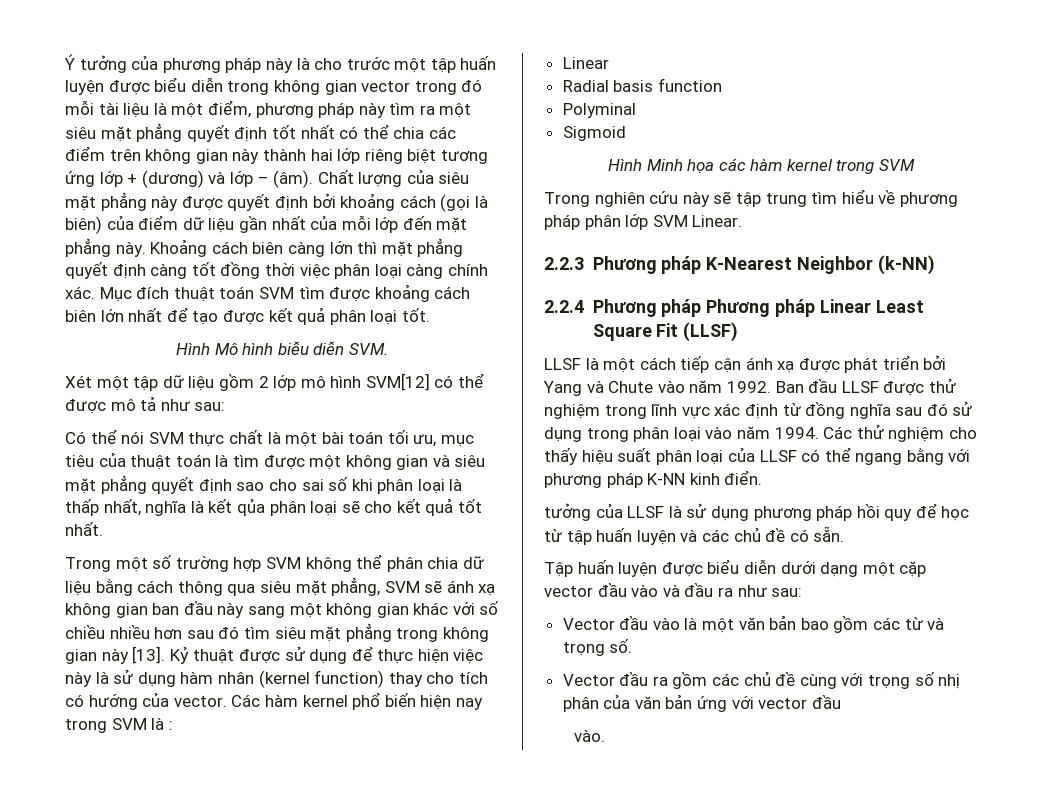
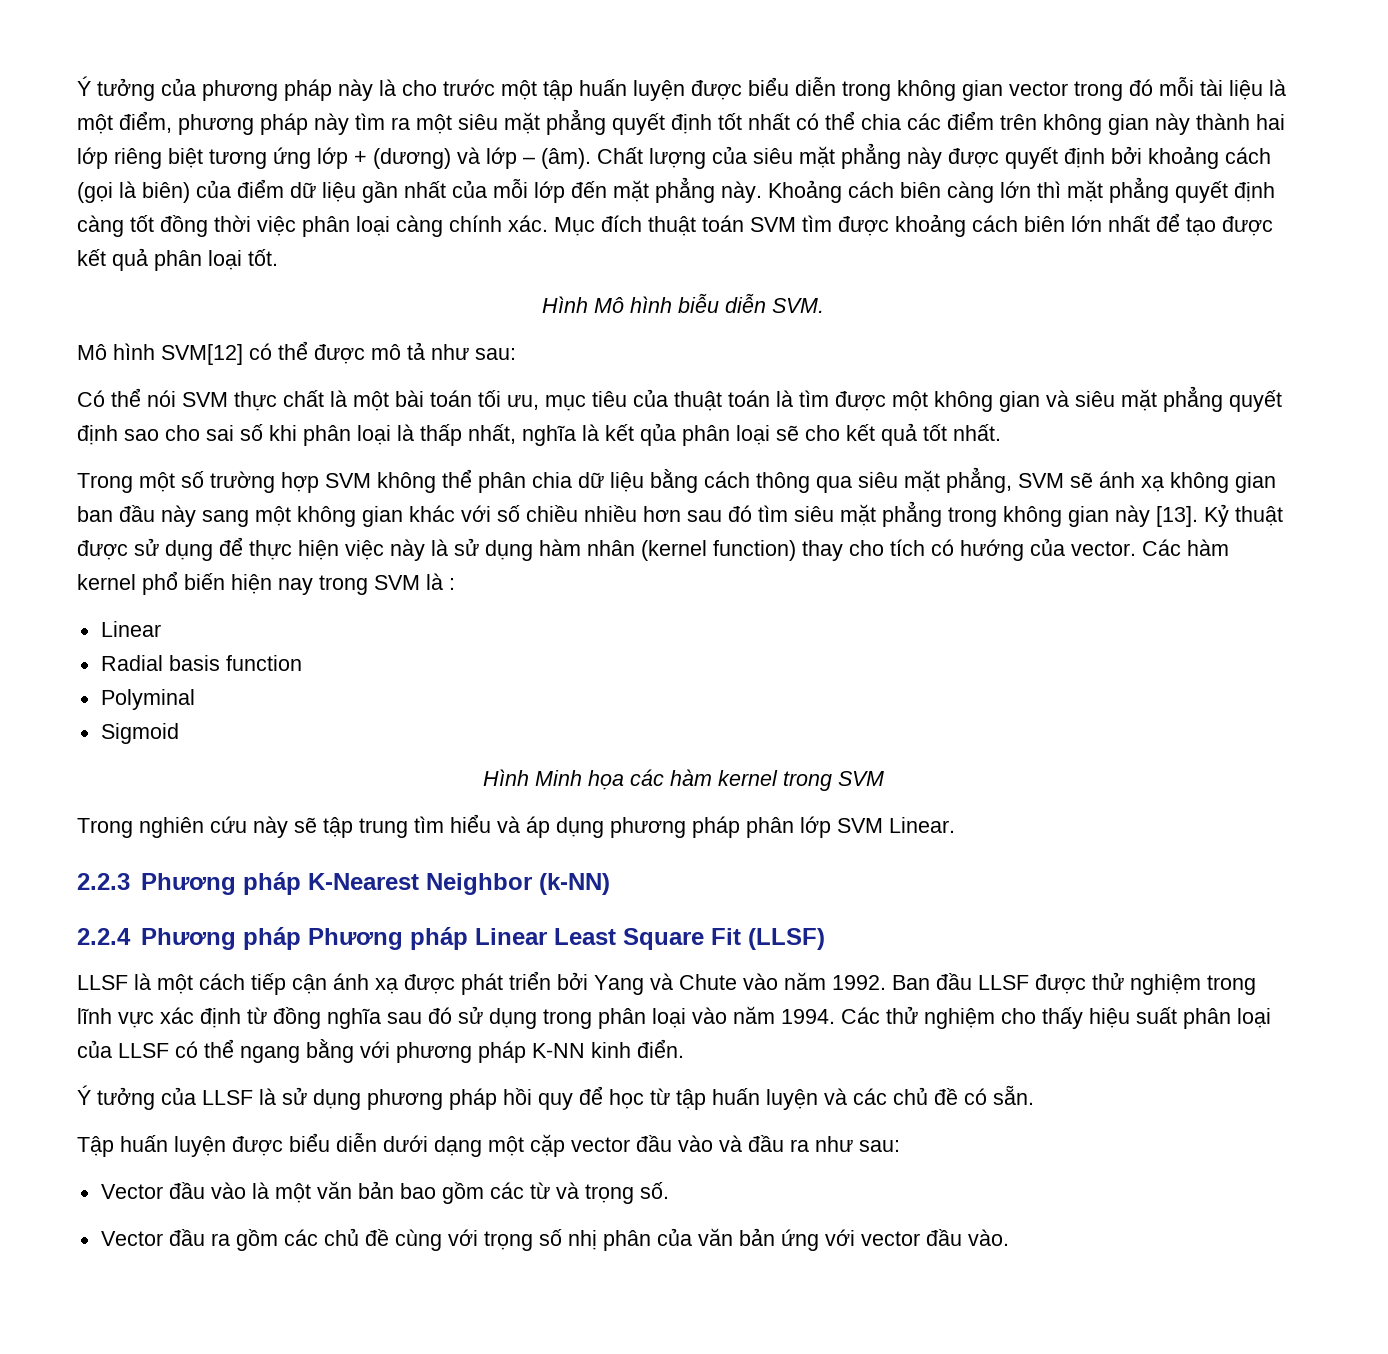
[65,374,326,391] Xét một tập dữ liệu gồm 2 lớp mô -> [77,344,107,360] Mô
[878,190,896,204] về -> [497,816,604,838] và áp dụng
(763, 477) none -> [77,1085,91,1105] Ý
(841, 702) // -> (962, 1237) none

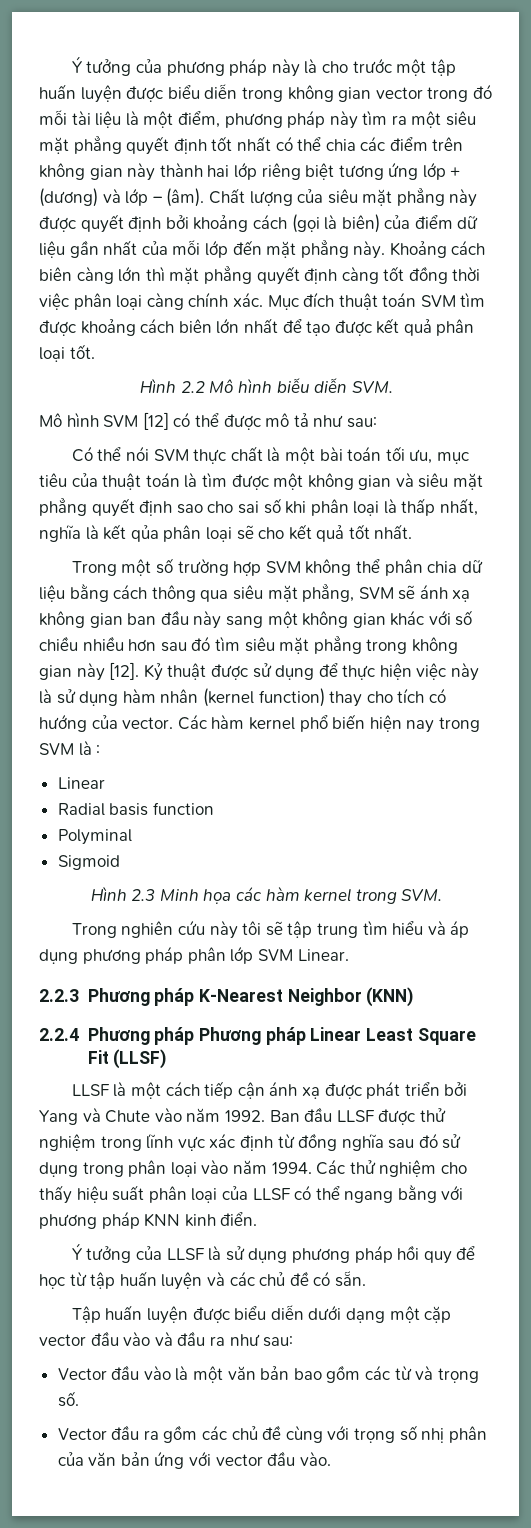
(588, 304) none -> [180,381,205,393] 2.2
[161,344,243,365] SVM[12] -> [103,412,169,430] SVM [12]
[1156,506,1198,527] [13]. -> [109,662,140,680] [12].
(529, 777) none -> [131,889,156,901] 2.3
[837,771,884,786] SVM -> [401,889,443,901] SVM.
(288, 827) none -> [242,921,262,935] tôi
[538,873,610,895] (k-NN) -> [366,987,414,1007] (KNN)
[532,1043,585,1058] K-NN -> [144,1213,181,1227] KNN

